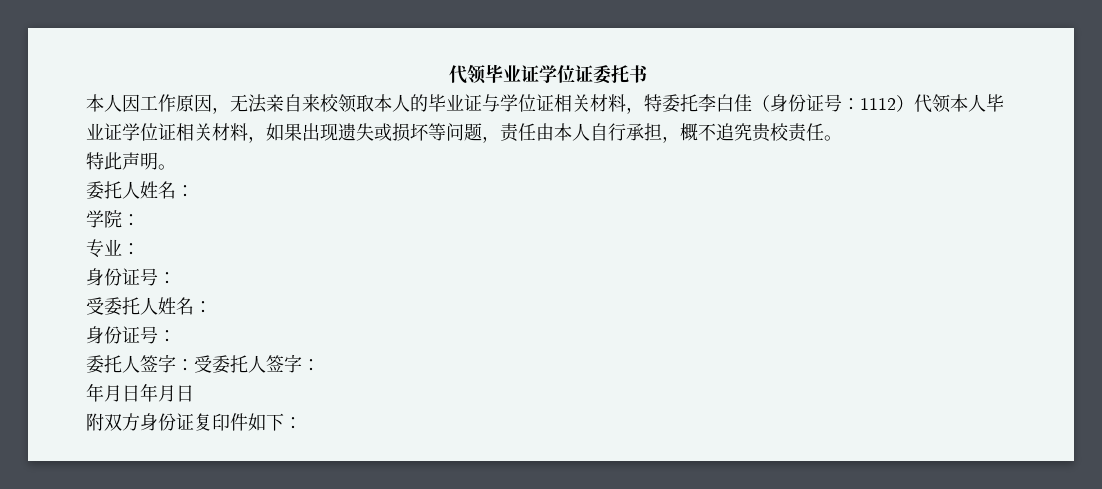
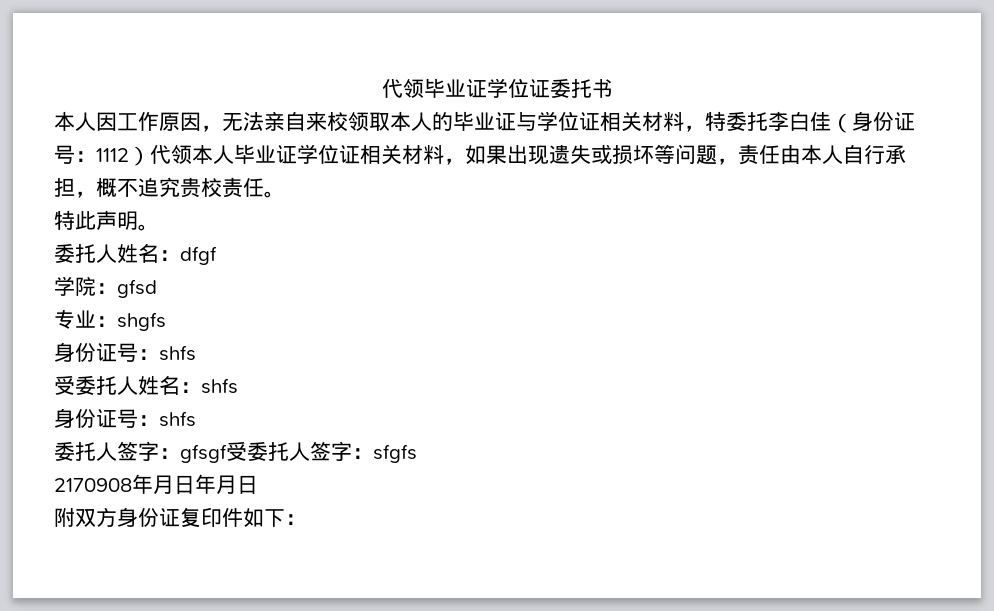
(194, 191) none -> [180,246,217,265] dfgf
(140, 220) none -> [117,279,157,298] gfsd
[86,268,176,286] // 身份证号： -> [117,312,166,331] [54,342,196,362] shgfs // 身份证号：shfs
[86,326,176,344] [86,354,194,374] // 身份证号： // 委托人签字： -> [201,378,238,394] [54,408,196,428] [54,441,227,463] shfs // 身份证号：shfs // 委托人签字：gfsgf
(320, 365) // -> [373,444,417,463] [54,478,132,492] sfgfs // 2170908

